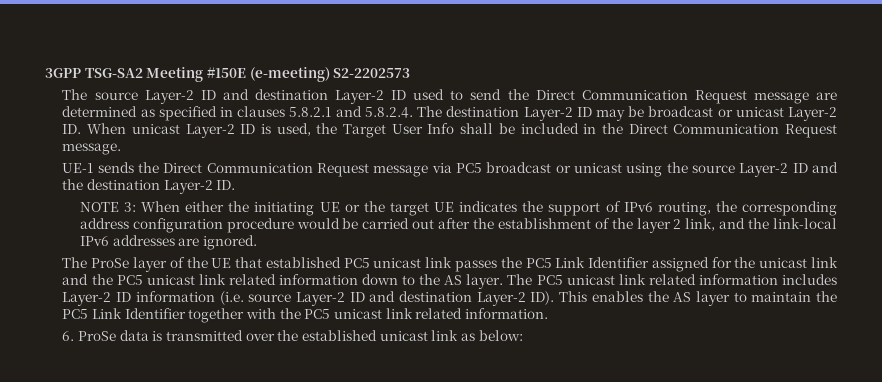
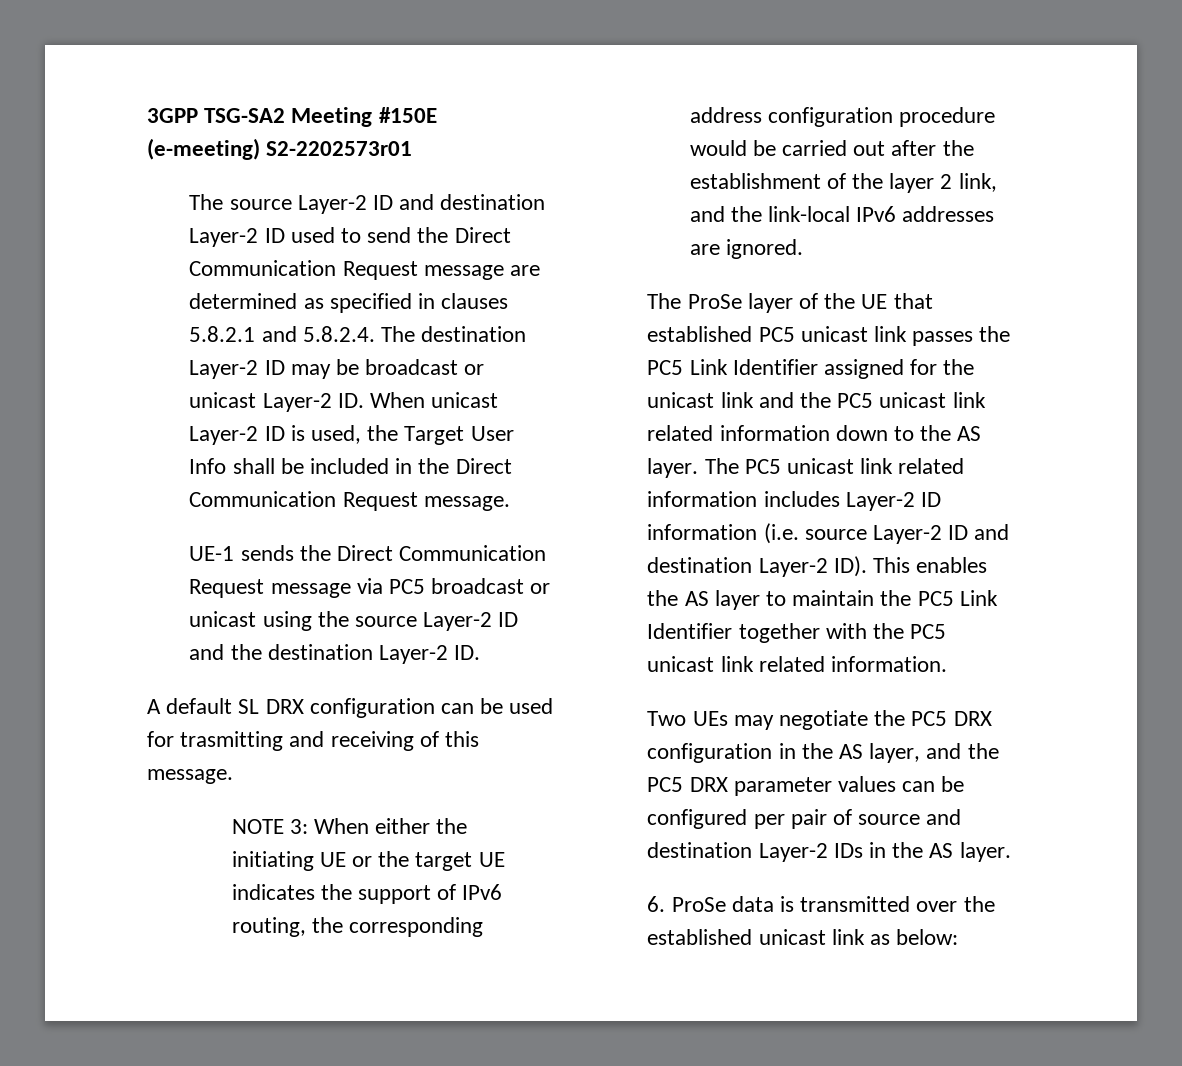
[333,68,411,78] S2-2202573 -> [266,141,413,156] S2-2202573r01
(236, 185) none -> [147,698,554,718] [147,731,480,751] [147,769,233,784] // A default SL DRX configuration can be used for trasmitting and receiving of this message.
(548, 313) none -> [647,710,992,730] [647,743,999,763] [647,776,965,796] [647,809,962,829] [647,842,1011,862] // Two UEs may negotiate the PC5 DRX configuration in the AS layer, and the PC5 DRX parameter values can be configured per pair of source and destination Layer-2 IDs in the AS layer.

